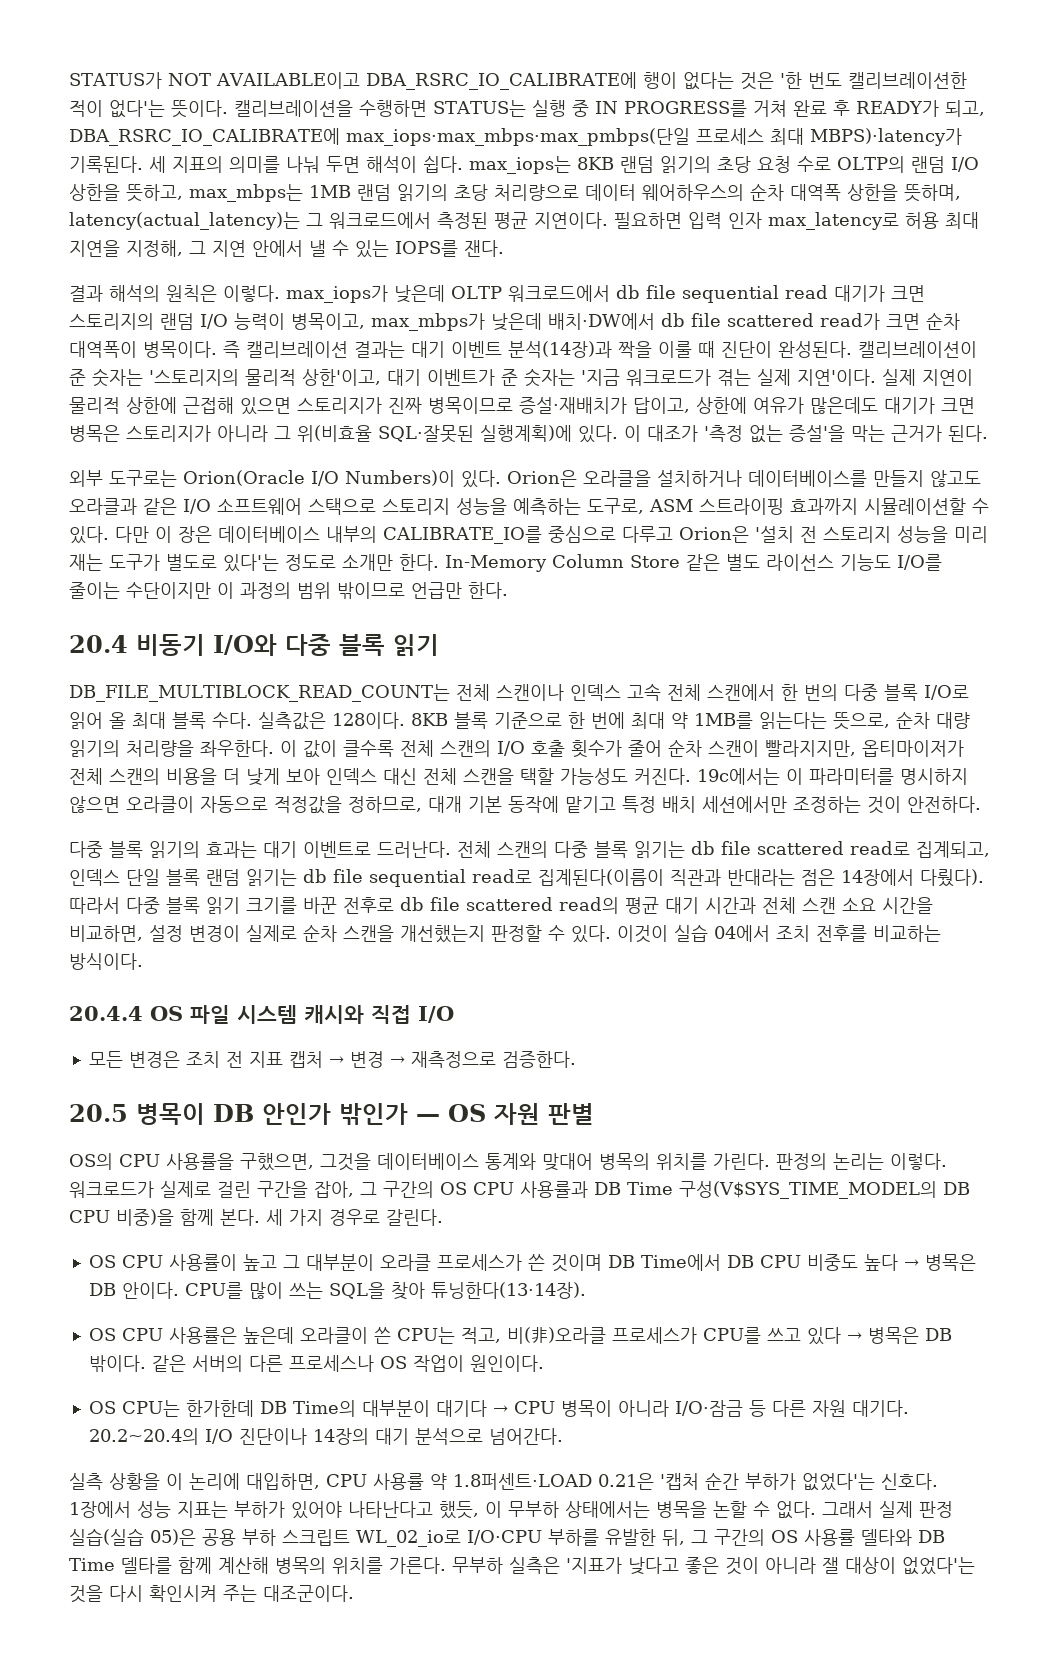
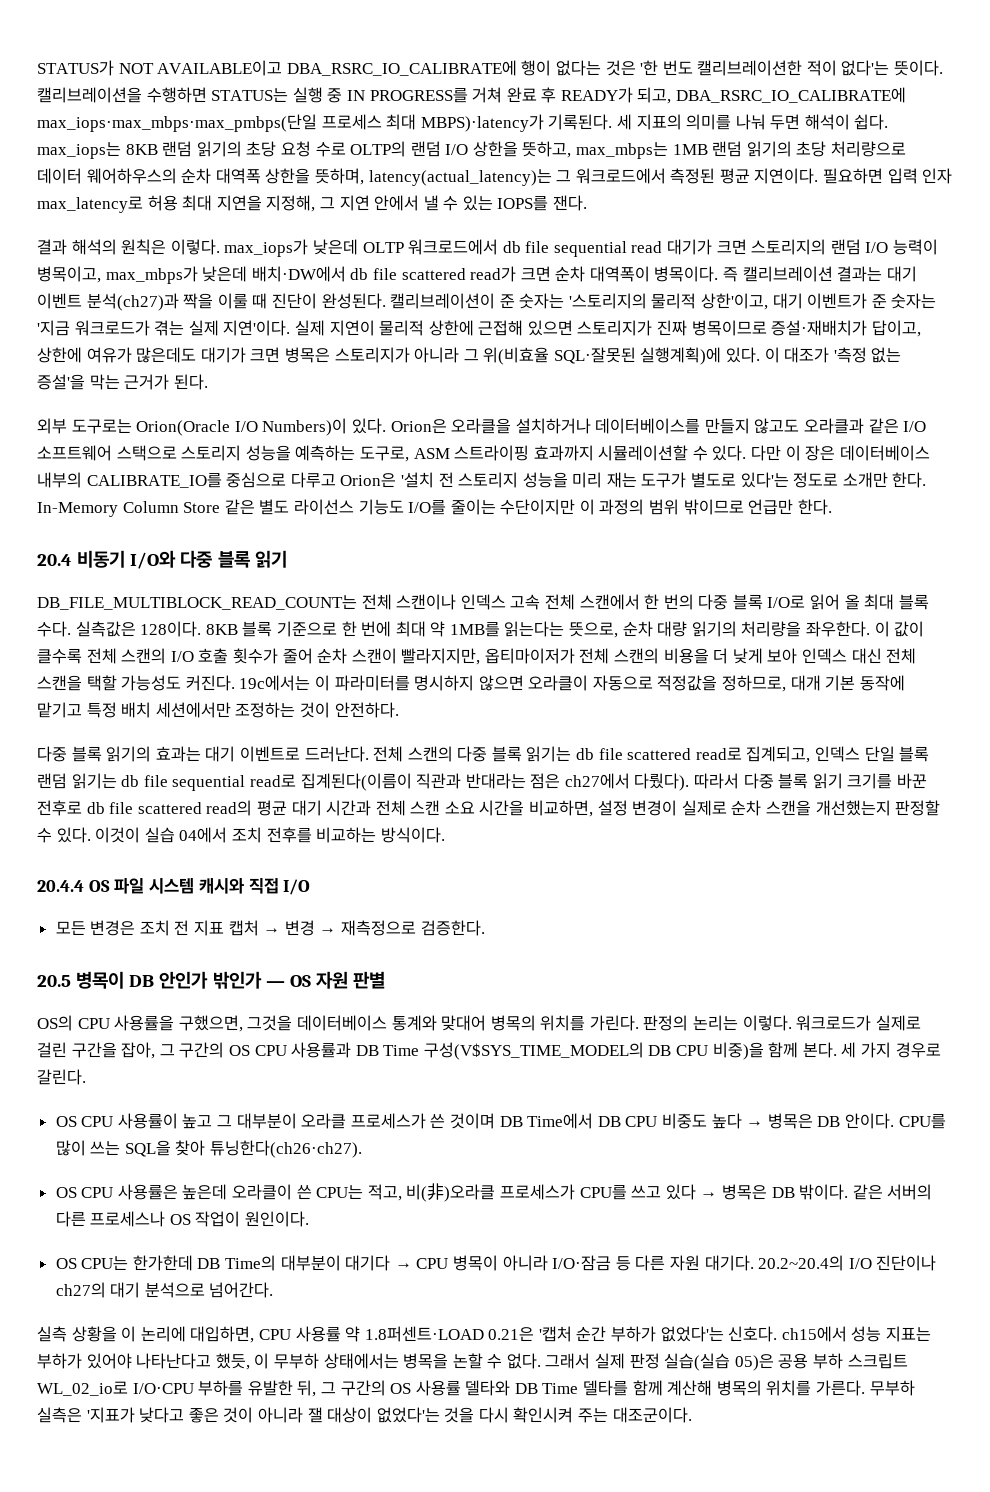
[508,341,612,358] 분석(14장)과 -> [86,293,179,311] 분석(ch27)과
[841,869,914,886] 14장에서 -> [564,773,630,789] ch27에서
[430,1282,586,1299] 튜닝한다(13·14장). -> [210,1140,363,1158] 튜닝한다(ch26·ch27).
[312,1428,369,1445] 14장의 -> [55,1282,106,1298] ch27의
[69,1501,131,1518] 1장에서 -> [781,1326,847,1342] ch15에서

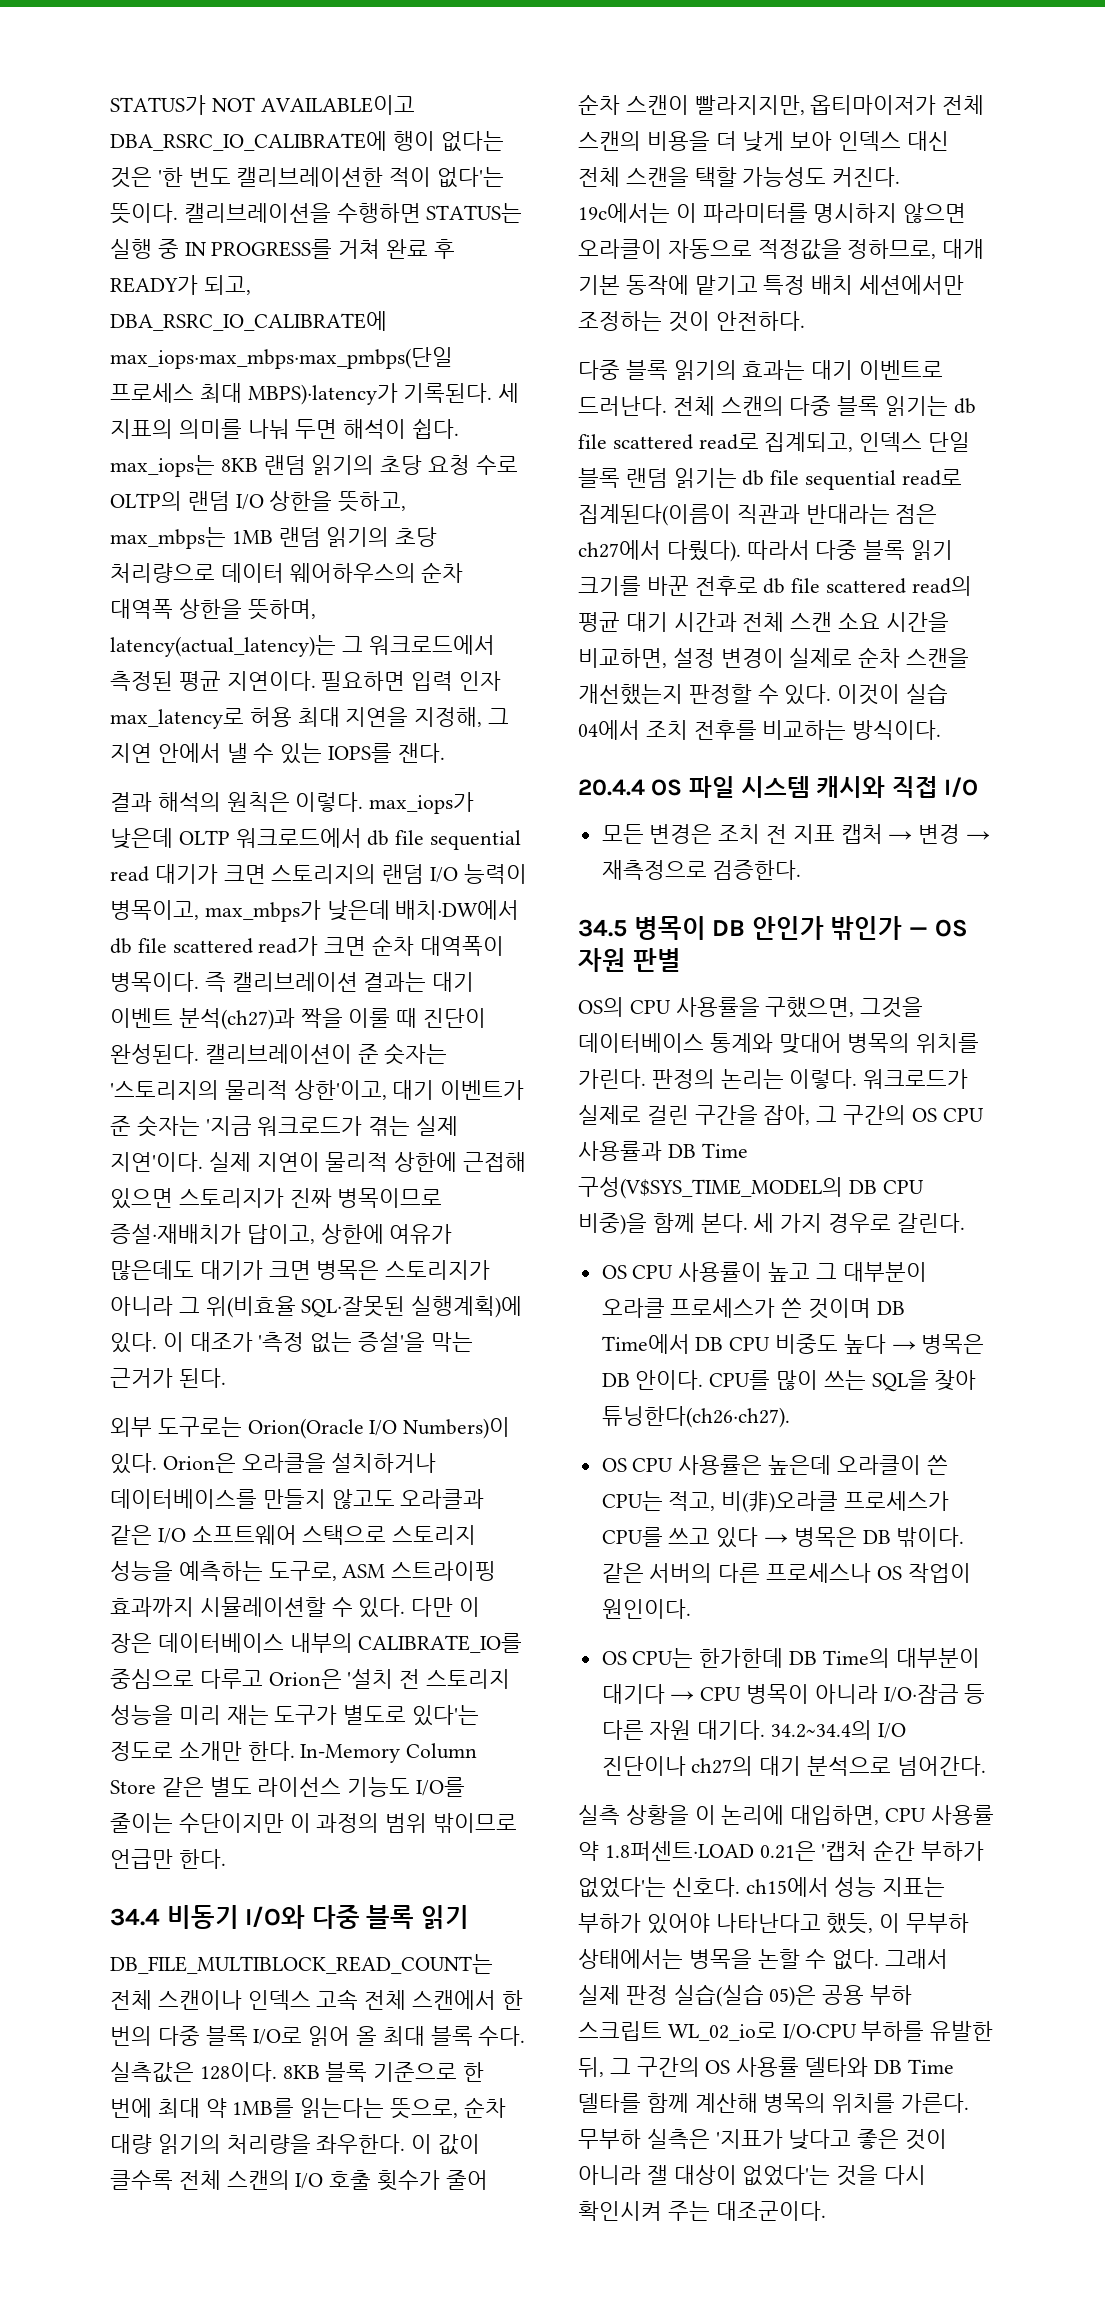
[37,554,72,566] 20.4 -> [110,1908,160,1926] 34.4
[37,975,71,987] 20.5 -> [578,919,627,937] 34.5
[758,1255,845,1271] 20.2~20.4의 -> [771,1720,873,1740] 34.2~34.4의

